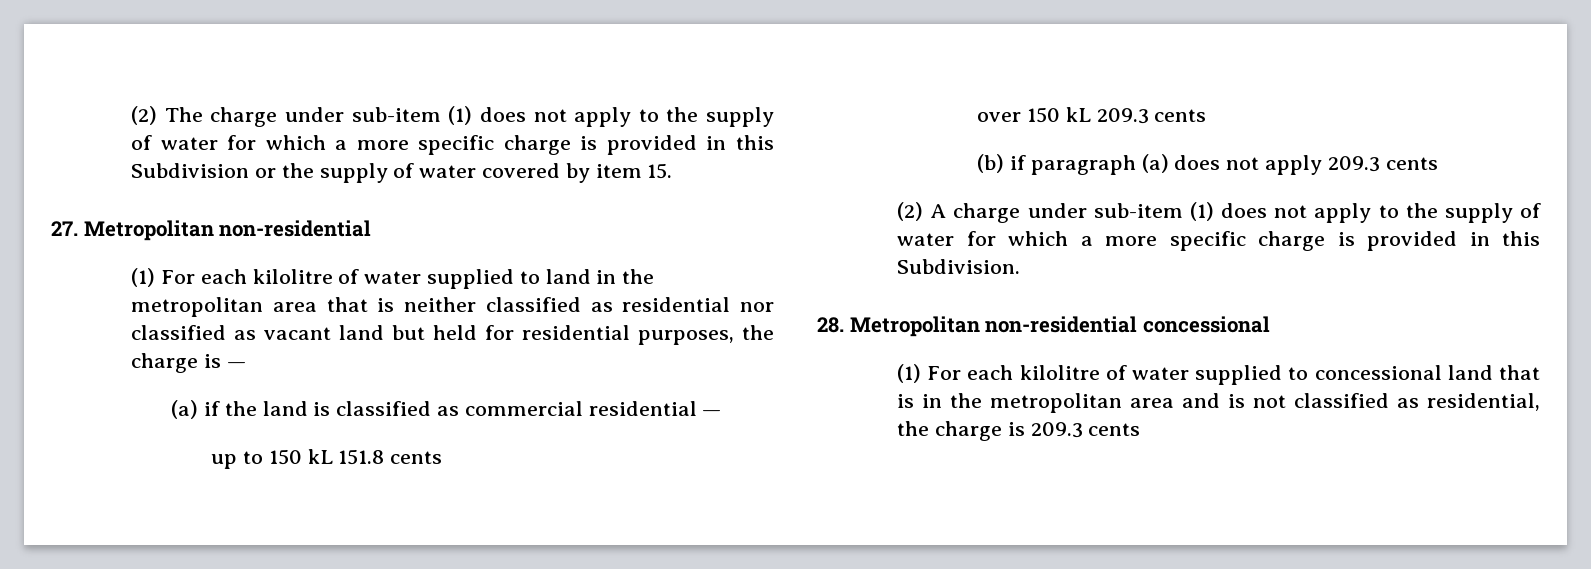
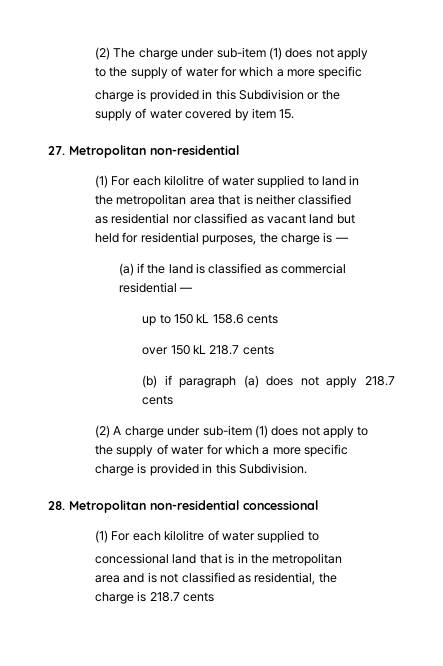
(632, 117) none -> (369, 54) //
(495, 145) none -> (363, 72) //
(314, 170) none -> (340, 95) //
(617, 277) none -> (360, 180) //
(581, 304) none -> (352, 199) //
(426, 332) none -> (355, 219) //
[338,449,385,465] 151.8 -> [212,314,244,324] 158.6
[1096,108,1149,124] 209.3 -> [209,345,240,355] 218.7
[1327,156,1380,172] 209.3 -> [365,376,395,386] 218.7
[1405,203,1541,223] [897,231,1246,251] the supply of water for which a more specific -> [95,444,349,457] // the supply of water for which a more specific //
(1309, 373) none -> (319, 536) //
(1123, 403) none -> (343, 559) //
[934,421,1083,441] charge is 209.3 -> [95,591,180,604] // charge is 218.7

